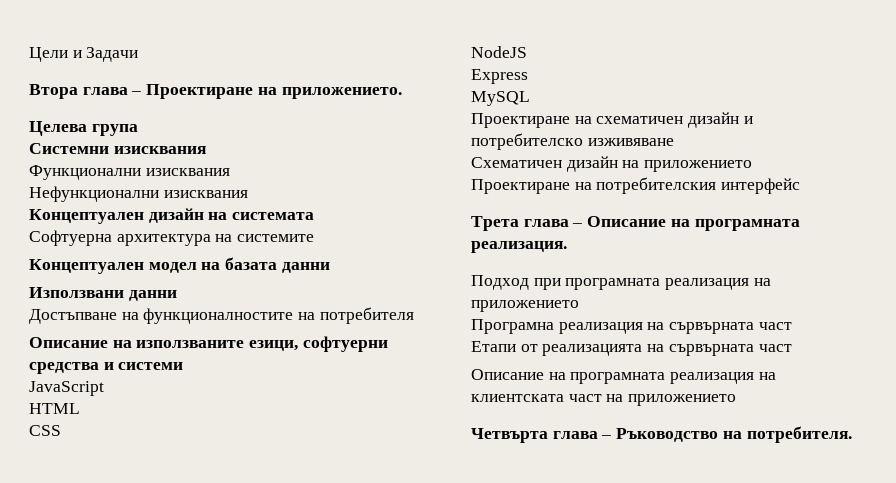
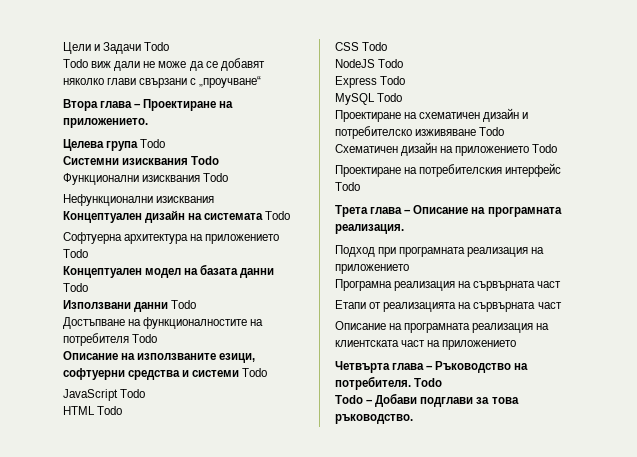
(139, 54) none -> [144,42,170,51] [63,58,265,71] [63,76,262,88] Todo // Todo виж дали не може да се добавят няколко глави свързани с „проучване“
(138, 130) none -> [140,139,166,148] Todo
(206, 150) none -> [191,156,220,165] Todo
(230, 172) none -> [203,173,229,182] Todo
(315, 216) none -> [265,211,291,220] Todo
[237,234,315,242] системите -> [205,234,280,244] [63,249,88,258] приложението Todo
(330, 267) none -> [63,283,88,292] Todo
(177, 295) none -> [171,300,197,309] Todo
(414, 315) none -> [132,334,158,343] Todo
(184, 366) none -> [242,368,268,377] Todo
(104, 388) none -> [120,389,146,398] Todo
(80, 408) none -> [97,406,123,415] Todo
(61, 430) none -> [362,42,388,51] Todo
(527, 52) none -> [378,59,404,68] Todo
(528, 76) none -> [380,76,406,85] Todo
(530, 98) none -> [377,93,403,102] Todo
(674, 142) none -> [479,127,505,136] Todo
(753, 166) none -> [532,144,558,153] Todo
(801, 186) none -> [335,182,360,191] Todo
(852, 434) none -> [414,378,443,387] [335,393,519,407] [335,414,413,424] Todo // Todo – Добави подглави за това ръководство.

